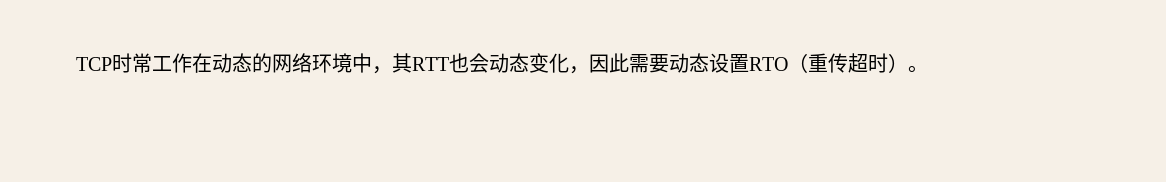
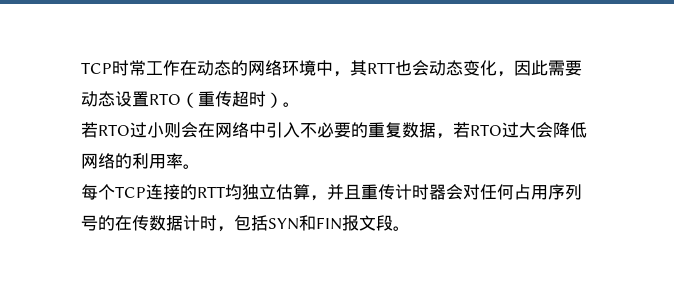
(928, 69) none -> [81,122,587,139] [81,153,200,169] [81,184,582,201] [81,215,410,232] // 若RTO过小则会在网络中引入不必要的重复数据，若RTO过大会降低网络的利用率。 // 每个TCP连接的RTT均独立估算，并且重传计时器会对任何占用序列号的在传数据计时，包括SYN和FIN报文段。

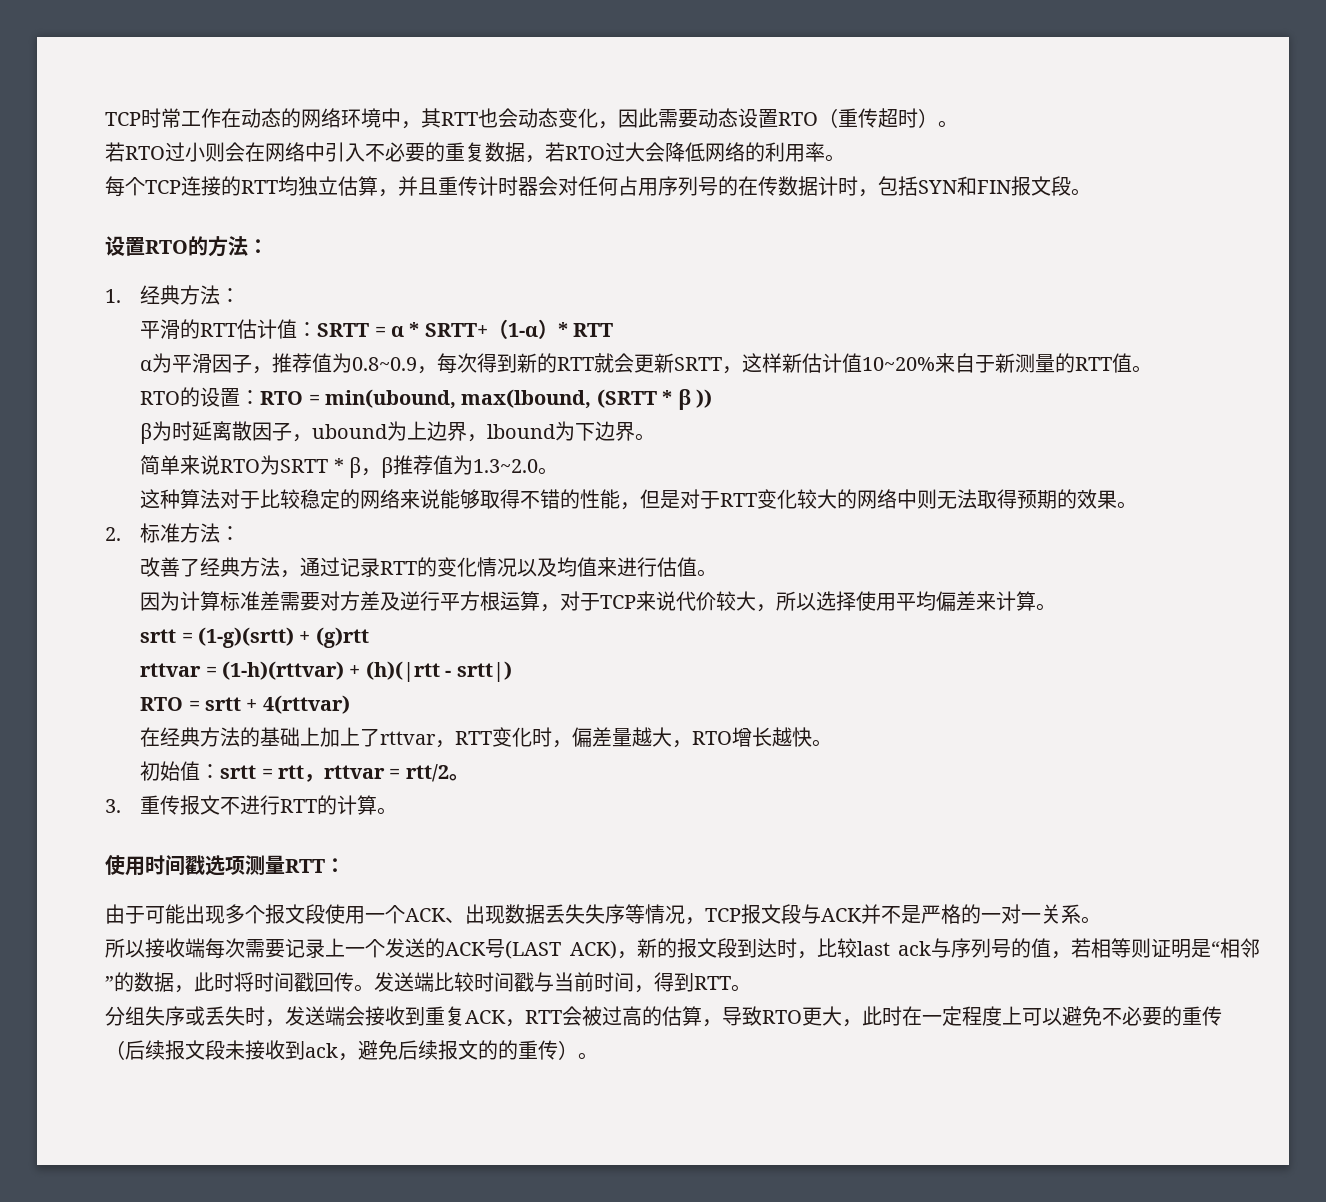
(410, 228) none -> [105,236,268,257] [105,285,241,305] [140,319,614,339] [140,353,1153,374] [140,387,712,410] [140,421,656,444] [140,455,558,478] [140,489,1138,510] [105,523,241,543] [140,557,718,578] [140,591,1057,612] [140,627,369,648] [140,661,512,682] [140,695,350,714] [140,727,833,748] [140,761,469,782] [105,795,398,815] [105,855,345,876] [105,904,1101,925] [105,938,1260,959] [105,972,751,993] [105,1006,1222,1027] [105,1040,598,1061] // 设置RTO的方法： // 1.经典方法： // 平滑的RTT估计值：SRTT = α * SRTT+（1-α）* RTT // α为平滑因子，推荐值为0.8~0.9，每次得到新的RTT就会更新SRTT，这样新估计值10~20%来自于新测量的RTT值。 // RTO的设置：RTO = min(ubound, max(lbound, (SRTT * β )) // β为时延离散因子，ubound为上边界，lbound为下边界。 // 简单来说RTO为SRTT * β，β推荐值为1.3~2.0。 // 这种算法对于比较稳定的网络来说能够取得不错的性能，但是对于RTT变化较大的网络中则无法取得预期的效果。 // 2.标准方法： // 改善了经典方法，通过记录RTT的变化情况以及均值来进行估值。 // 因为计算标准差需要对方差及逆行平方根运算，对于TCP来说代价较大，所以选择使用平均偏差来计算。 // srtt = (1-g)(srtt) + (g)rtt // rttvar = (1-h)(rttvar) + (h)(|rtt - srtt|) // RTO = srtt + 4(rttvar) // 在经典方法的基础上加上了rttvar，RTT变化时，偏差量越大，RTO增长越快。 // 初始值：srtt = rtt，rttvar = rtt/2。 // 3.重传报文不进行RTT的计算。 // 使用时间戳选项测量RTT： // 由于可能出现多个报文段使用一个ACK、出现数据丢失失序等情况，TCP报文段与ACK并不是严格的一对一关系。 // 所以接收端每次需要记录上一个发送的ACK号(LAST ACK)，新的报文段到达时，比较last ack与序列号的值，若相等则证明是“相邻”的数据，此时将时间戳回传。发送端比较时间戳与当前时间，得到RTT。 // 分组失序或丢失时，发送端会接收到重复ACK，RTT会被过高的估算，导致RTO更大，此时在一定程度上可以避免不必要的重传（后续报文段未接收到ack，避免后续报文的的重传）。

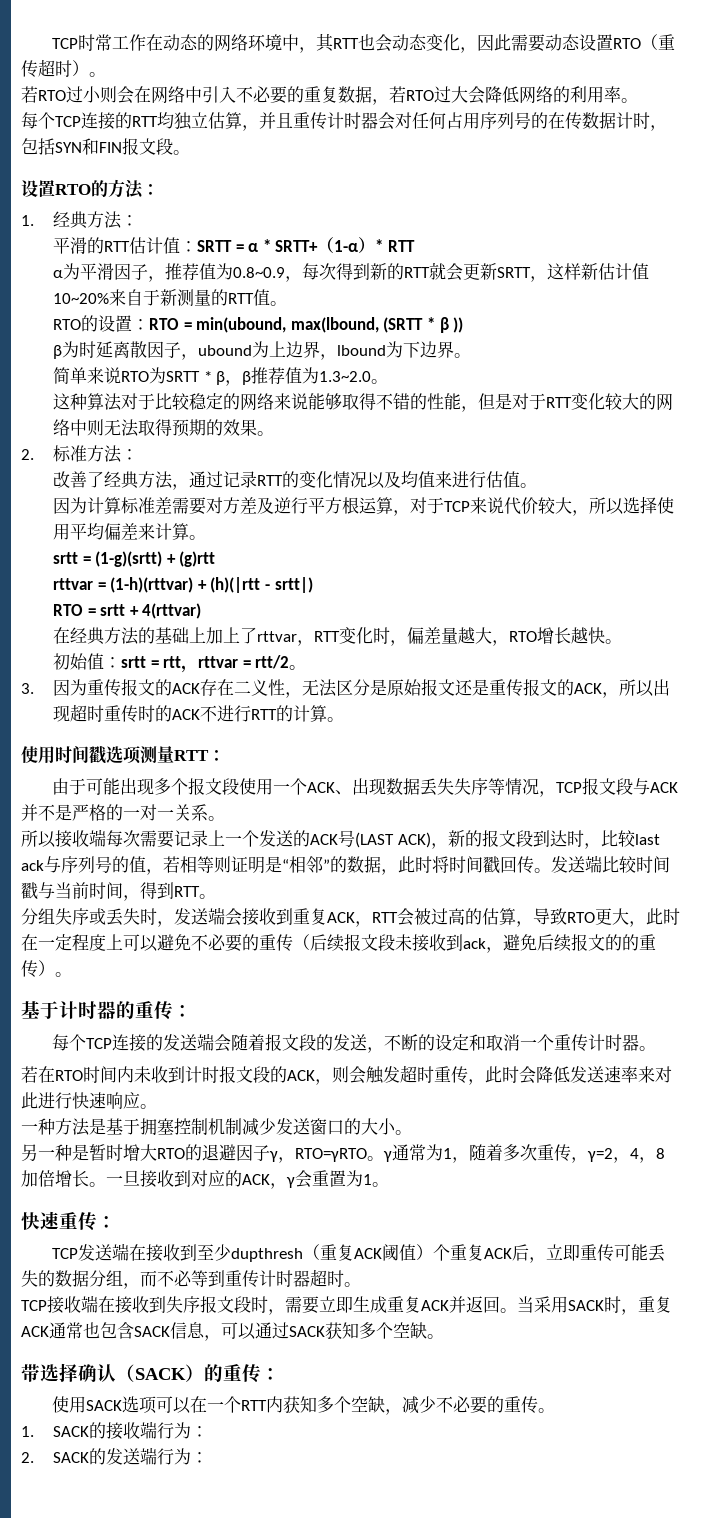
[140,795,221,815] 重传报文 -> [53,679,671,698] [53,704,201,723] 因为重传报文的ACK存在二义性，无法区分是原始报文还是重传报文的ACK，所以出现超时重传时的ACK
(598, 1056) none -> [21,1001,192,1020] [51,1033,656,1053] [21,1065,672,1085] [21,1092,157,1109] [21,1118,412,1136] [21,1144,665,1163] [21,1170,389,1189] [21,1211,116,1231] [51,1243,665,1263] [21,1269,361,1289] [21,1295,672,1315] [21,1322,444,1341] [20,1363,280,1383] [51,1396,555,1415] [21,1421,209,1440] [21,1447,209,1465] // 基于计时器的重传： // 每个TCP连接的发送端会随着报文段的发送，不断的设定和取消一个重传计时器。 // 若在RTO时间内未收到计时报文段的ACK，则会触发超时重传，此时会降低发送速率来对此进行快速响应。 // 一种方法是基于拥塞控制机制减少发送窗口的大小。 // 另一种是暂时增大RTO的退避因子γ，RTO=γRTO。γ通常为1，随着多次重传，γ=2，4，8加倍增长。一旦接收到对应的ACK，γ会重置为1。 // 快速重传： // TCP发送端在接收到至少dupthresh（重复ACK阈值）个重复ACK后，立即重传可能丢失的数据分组，而不必等到重传计时器超时。 // TCP接收端在接收到失序报文段时，需要立即生成重复ACK并返回。当采用SACK时，重复ACK通常也包含SACK信息，可以通过SACK获知多个空缺。 // 带选择确认（SACK）的重传： // 使用SACK选项可以在一个RTT内获知多个空缺，减少不必要的重传。 // 1. SACK的接收端行为： // 2. SACK的发送端行为：

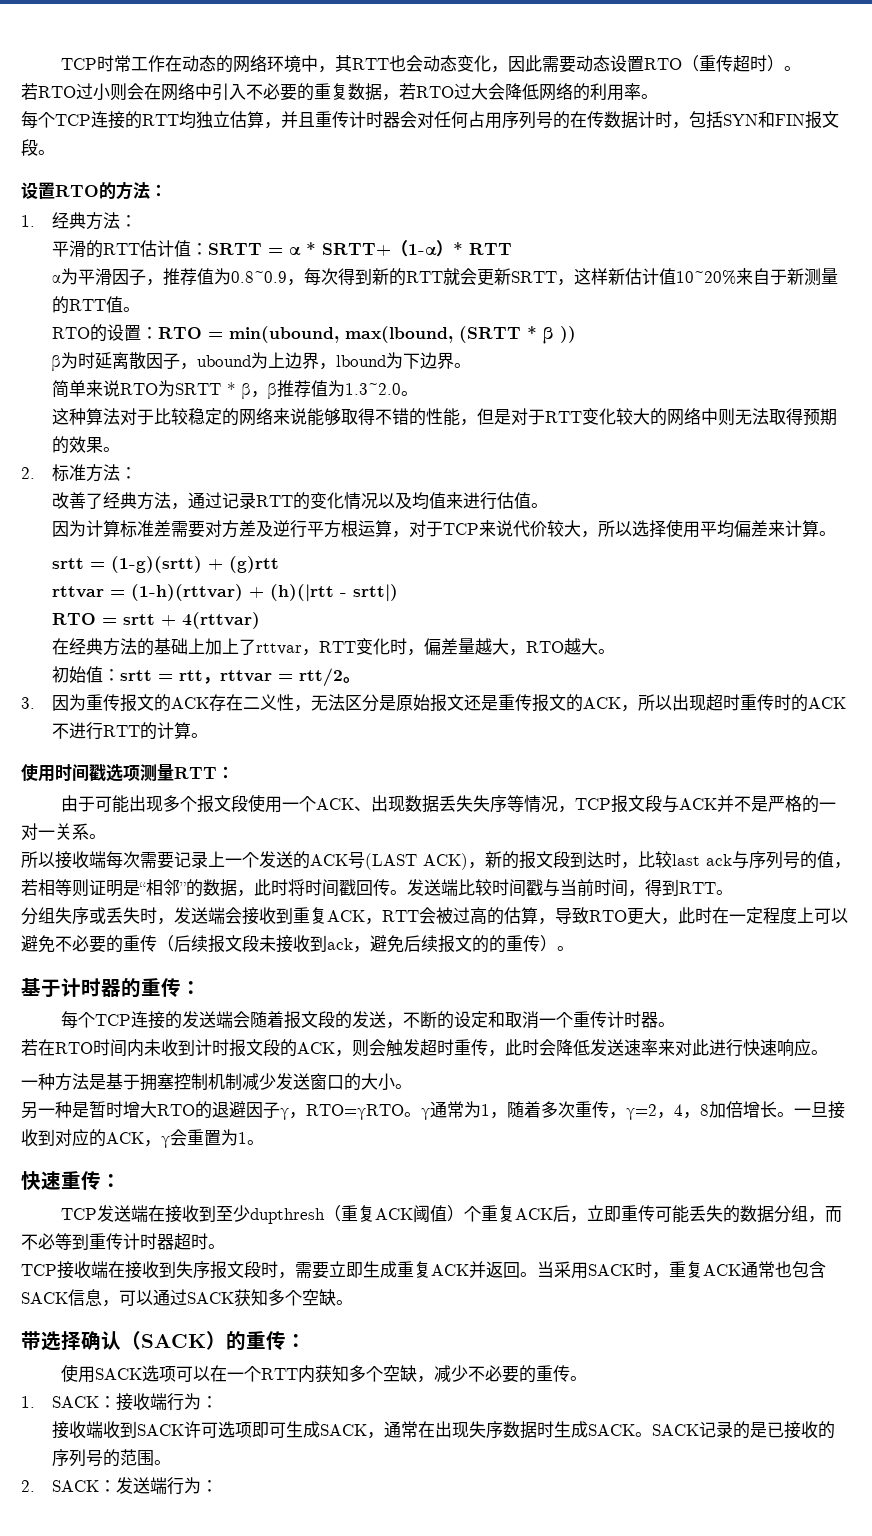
[537,627,606,644] 增长越快 -> [564,638,599,655] 越大
[89,1422,107,1439] 的 -> [99,1396,117,1408] ：
(209, 1431) none -> [52,1421,836,1439] [52,1449,172,1467] // 接收端收到SACK许可选项即可生成SACK，通常在出现失序数据时生成SACK。SACK记录的是已接收的序列号的范围。
[89,1448,107,1465] 的 -> [99,1480,117,1492] ：

